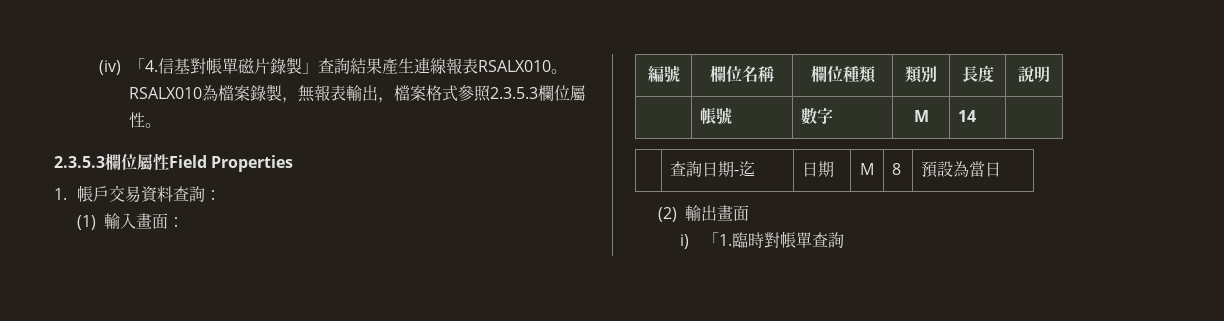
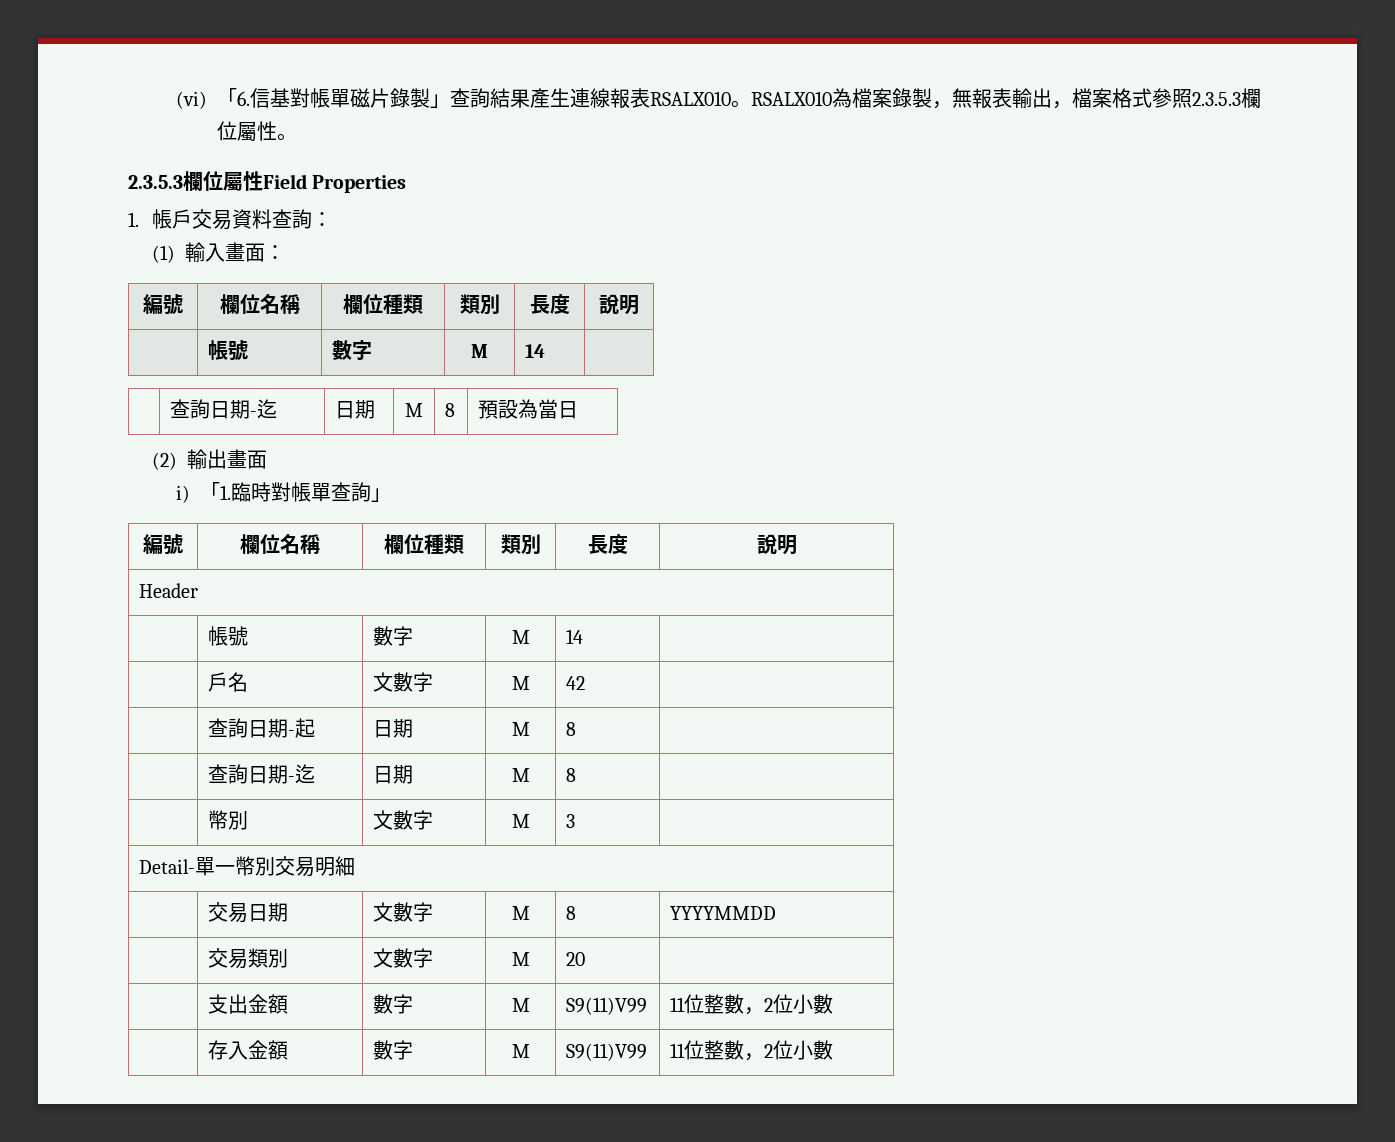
[99,58,159,75] (iv)「4. -> [175,88,250,109] (vi)「6.
(845, 240) none -> [370,488,391,502] [143,534,183,555] [240,534,320,554] [384,534,464,554] [500,534,541,555] [587,534,628,554] [756,534,797,555] [138,583,198,598] [207,626,248,646] [372,626,413,646] [511,630,530,644] [565,629,583,644] [207,672,248,692] [372,672,433,692] [511,676,530,690] [565,676,585,690] [207,718,315,738] [372,719,413,738] [511,722,530,736] [565,722,576,736] [207,764,315,784] [372,765,413,784] [511,768,530,782] [565,768,576,782] [207,810,248,830] [372,810,433,830] [511,814,530,828] [565,814,575,828] [138,856,355,877] [207,902,288,923] [372,902,433,922] [511,906,530,920] [565,906,576,920] [669,906,776,920] [207,948,288,969] [372,948,433,968] [511,952,530,966] [565,952,585,966] [207,994,288,1014] [372,994,413,1014] [511,998,530,1012] [565,997,647,1015] [669,994,833,1015] [207,1040,288,1060] [372,1040,413,1060] [511,1044,530,1058] [565,1043,647,1061] [669,1040,833,1061] 」 // 編號 | 欄位名稱 | 欄位種類 | 類別 | 長度 | 說明 // Header // | 帳號 | 數字 | M | 14 | // | 戶名 | 文數字 | M | 42 | // | 查詢日期-起 | 日期 | M | 8 | // | 查詢日期-迄 | 日期 | M | 8 | // | 幣別 | 文數字 | M | 3 | // Detail-單一幣別交易明細 // | 交易日期 | 文數字 | M | 8 | YYYYMMDD // | 交易類別 | 文數字 | M | 20 | // | 支出金額 | 數字 | M | S9(11)V99 | 11位整數，2位小數 // | 存入金額 | 數字 | M | S9(11)V99 | 11位整數，2位小數

